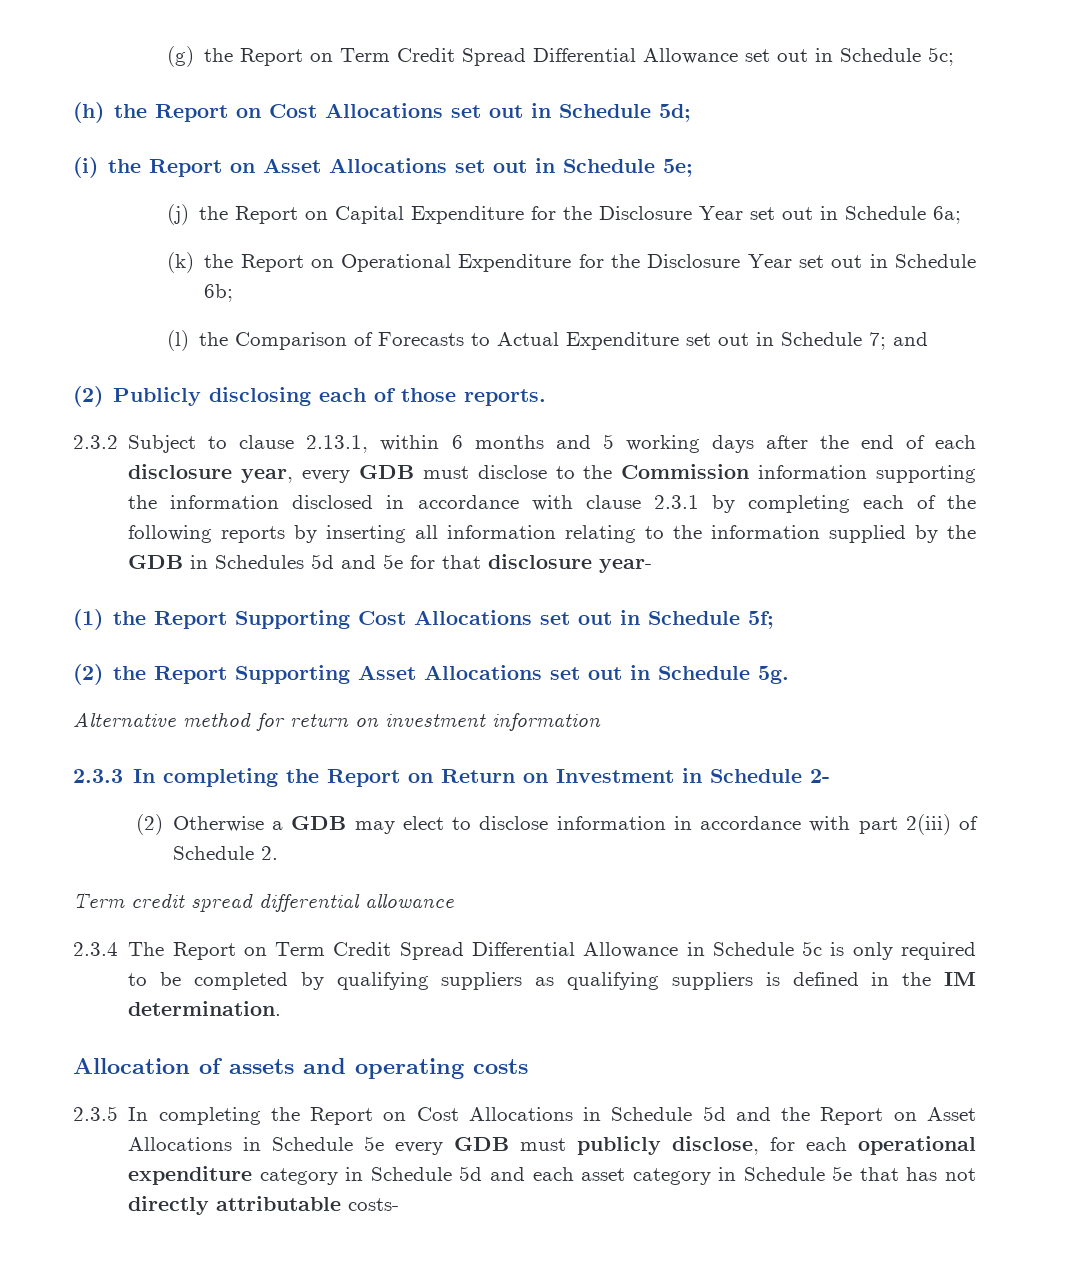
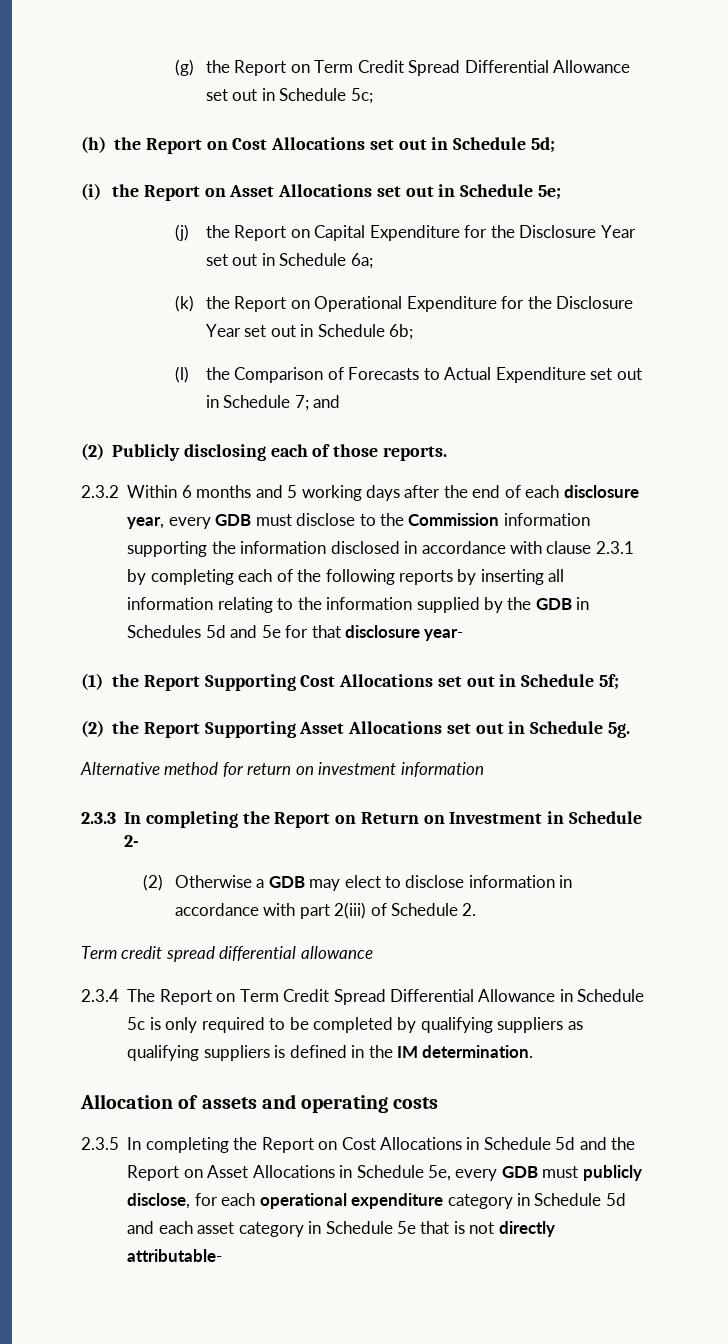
[128,435,440,453] Subject to clause 2.13.1, within -> [127,485,178,498] Within
[364,1136,385,1151] 5e -> [427,1165,451,1181] 5e,
[906,1167,938,1181] has -> [453,1221,465,1234] is
[216,1196,400,1211] attributable costs- -> [127,1249,223,1262] attributable-

